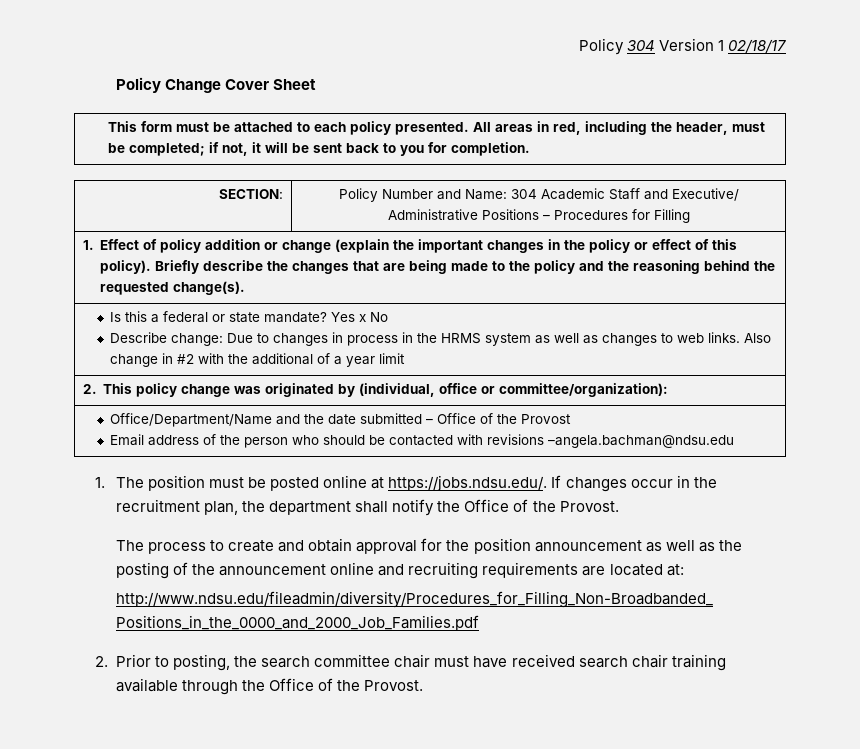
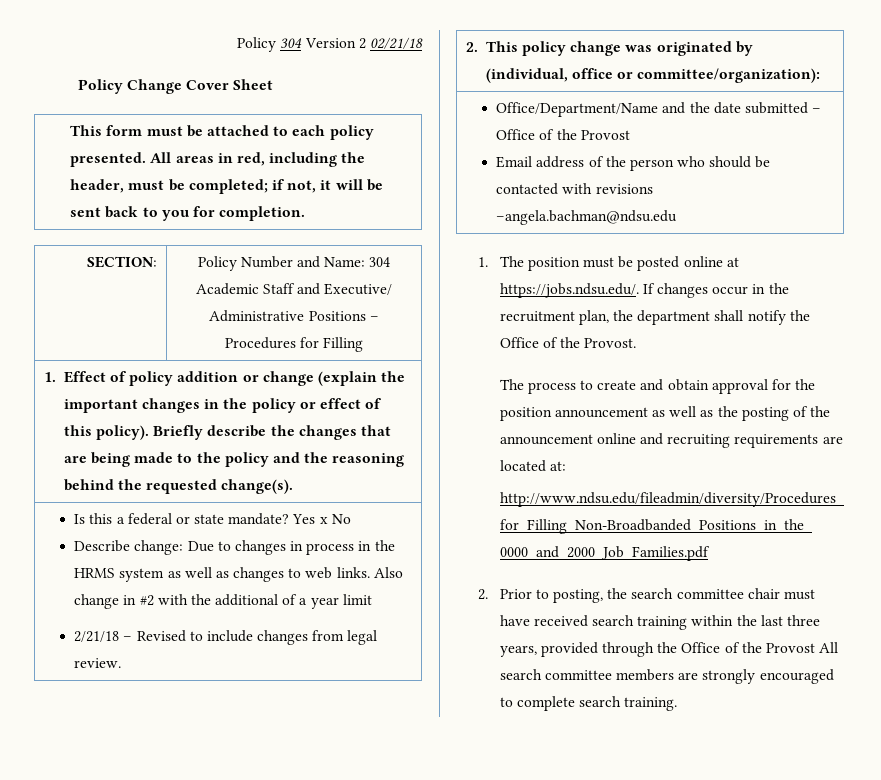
[717,39,786,53] 1 02/18/17 -> [358,37,423,49] 2 02/21/18
(406, 358) none -> [74,630,378,645] [74,658,122,668] // 2/21/18 – Revised to include changes from legal review.
[631,654,726,671] [116,678,179,692] chair training available -> [637,615,821,630] [499,642,598,657] training within the last three years, provided
[364,680,424,691] Provost. -> [766,642,839,653] [499,669,834,684] [499,696,678,711] Provost All search committee members are strongly encouraged to complete search training.

